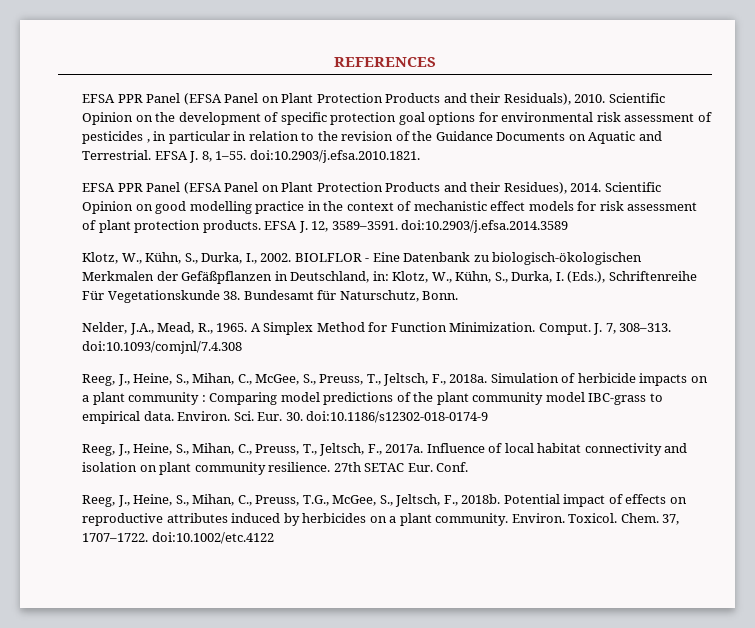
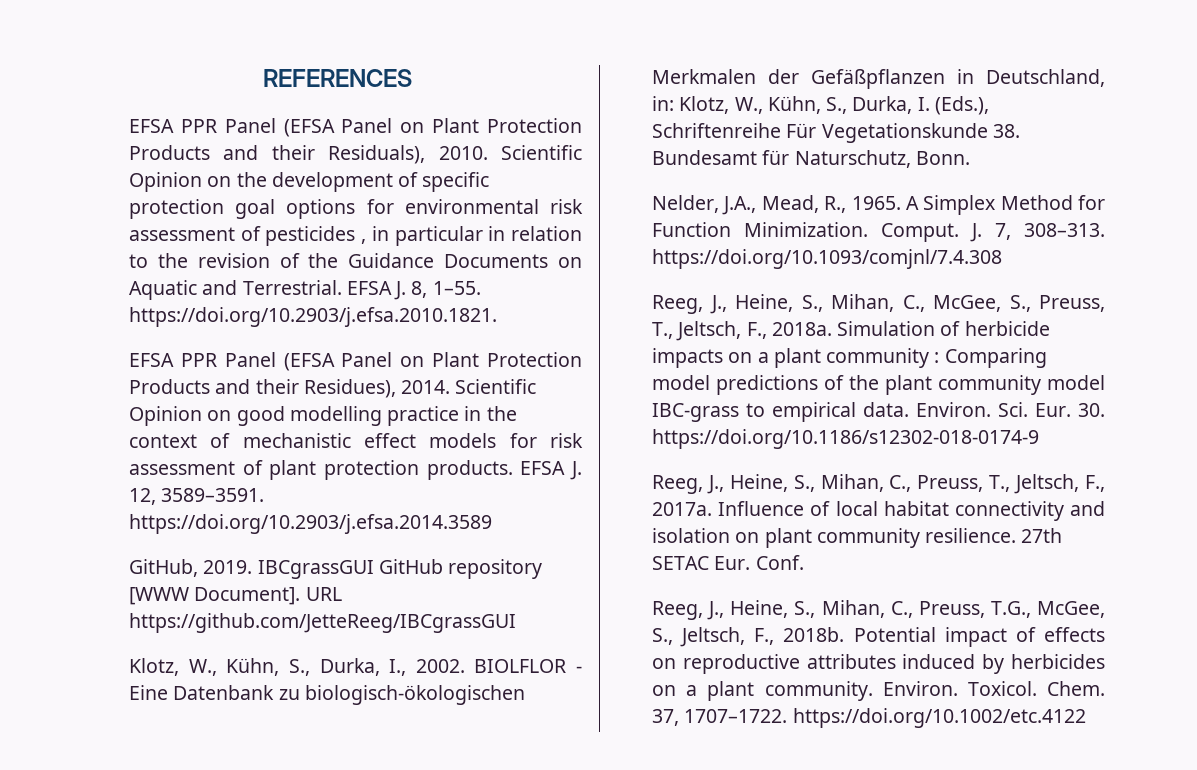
[249,150,420,163] doi:10.2903/j.efsa.2010.1821. -> [129,307,498,327] https://doi.org/10.2903/j.efsa.2010.1821.
[401,220,569,233] doi:10.2903/j.efsa.2014.3589 -> [129,514,493,534] [129,559,543,579] [129,587,342,605] [129,613,517,633] https://doi.org/10.2903/j.efsa.2014.3589 // GitHub, 2019. IBCgrassGUI GitHub repository [WWW Document]. URL https://github.com/JetteReeg/IBCgrassGUI
[82,341,243,354] doi:10.1093/comjnl/7.4.308 -> [652,249,1003,269] https://doi.org/10.1093/comjnl/7.4.308
[306,411,489,423] doi:10.1186/s12302-018-0174-9 -> [652,429,1040,449] https://doi.org/10.1186/s12302-018-0174-9
[151,532,274,544] doi:10.1002/etc.4122 -> [792,708,1086,728] https://doi.org/10.1002/etc.4122

